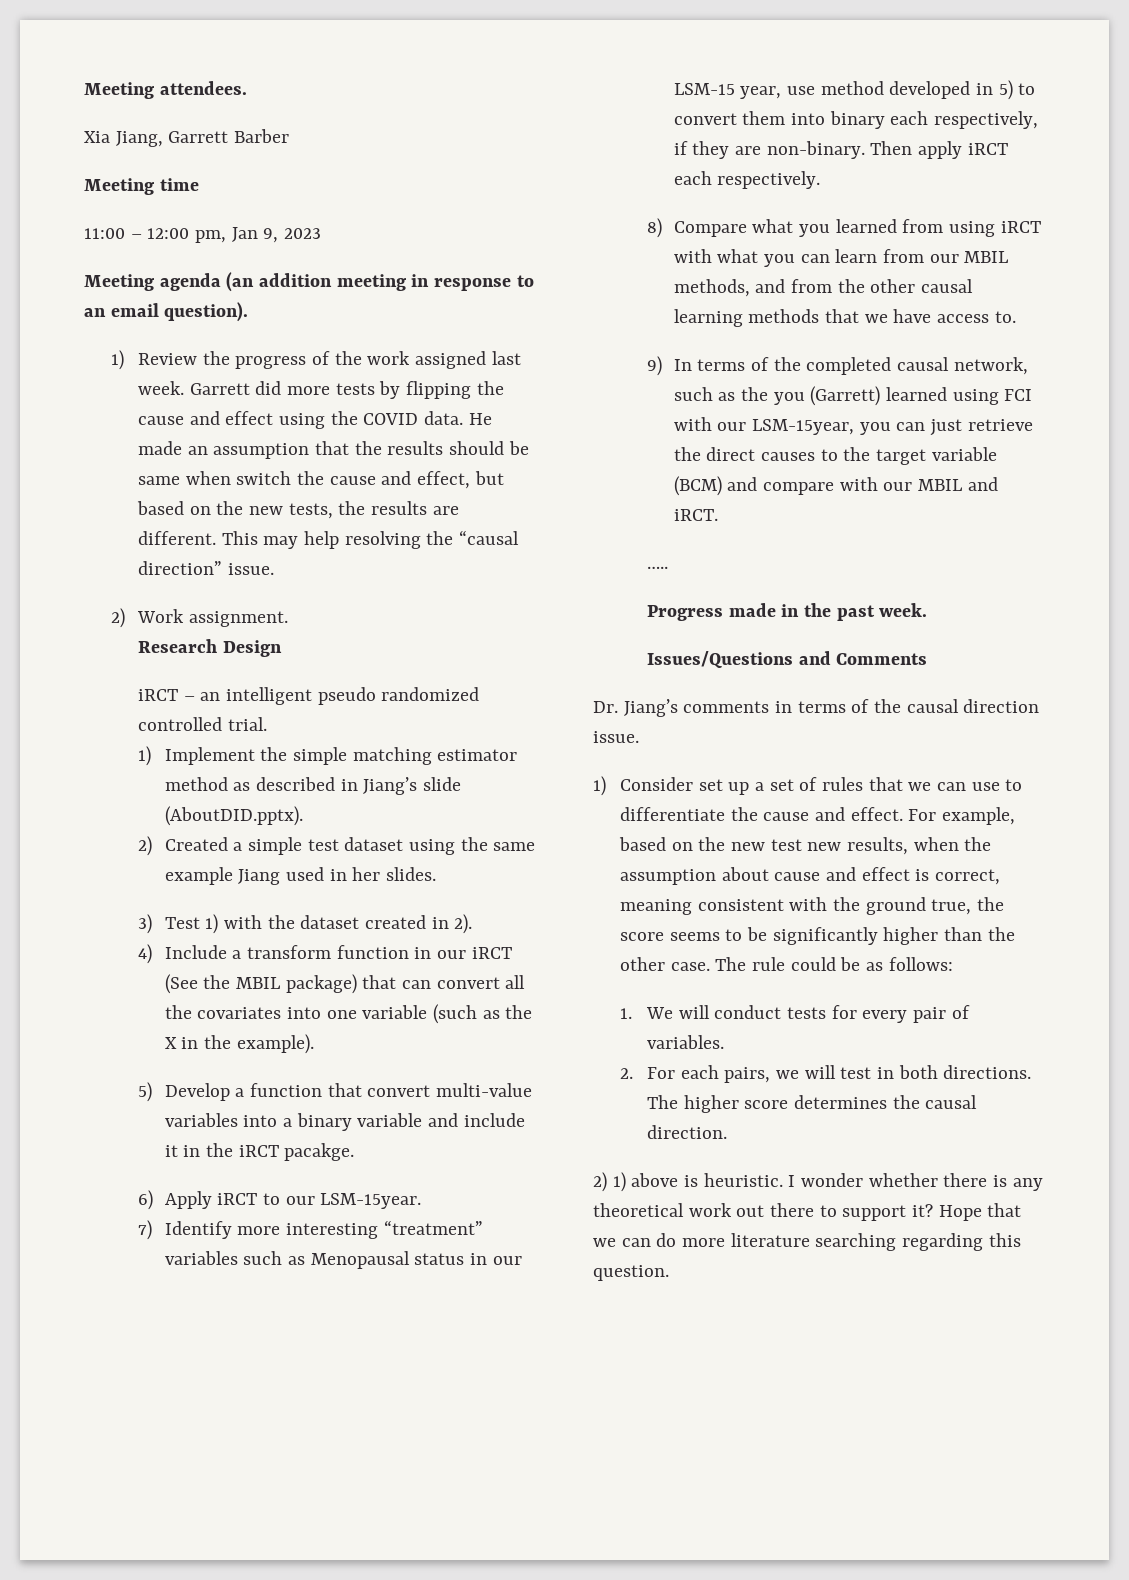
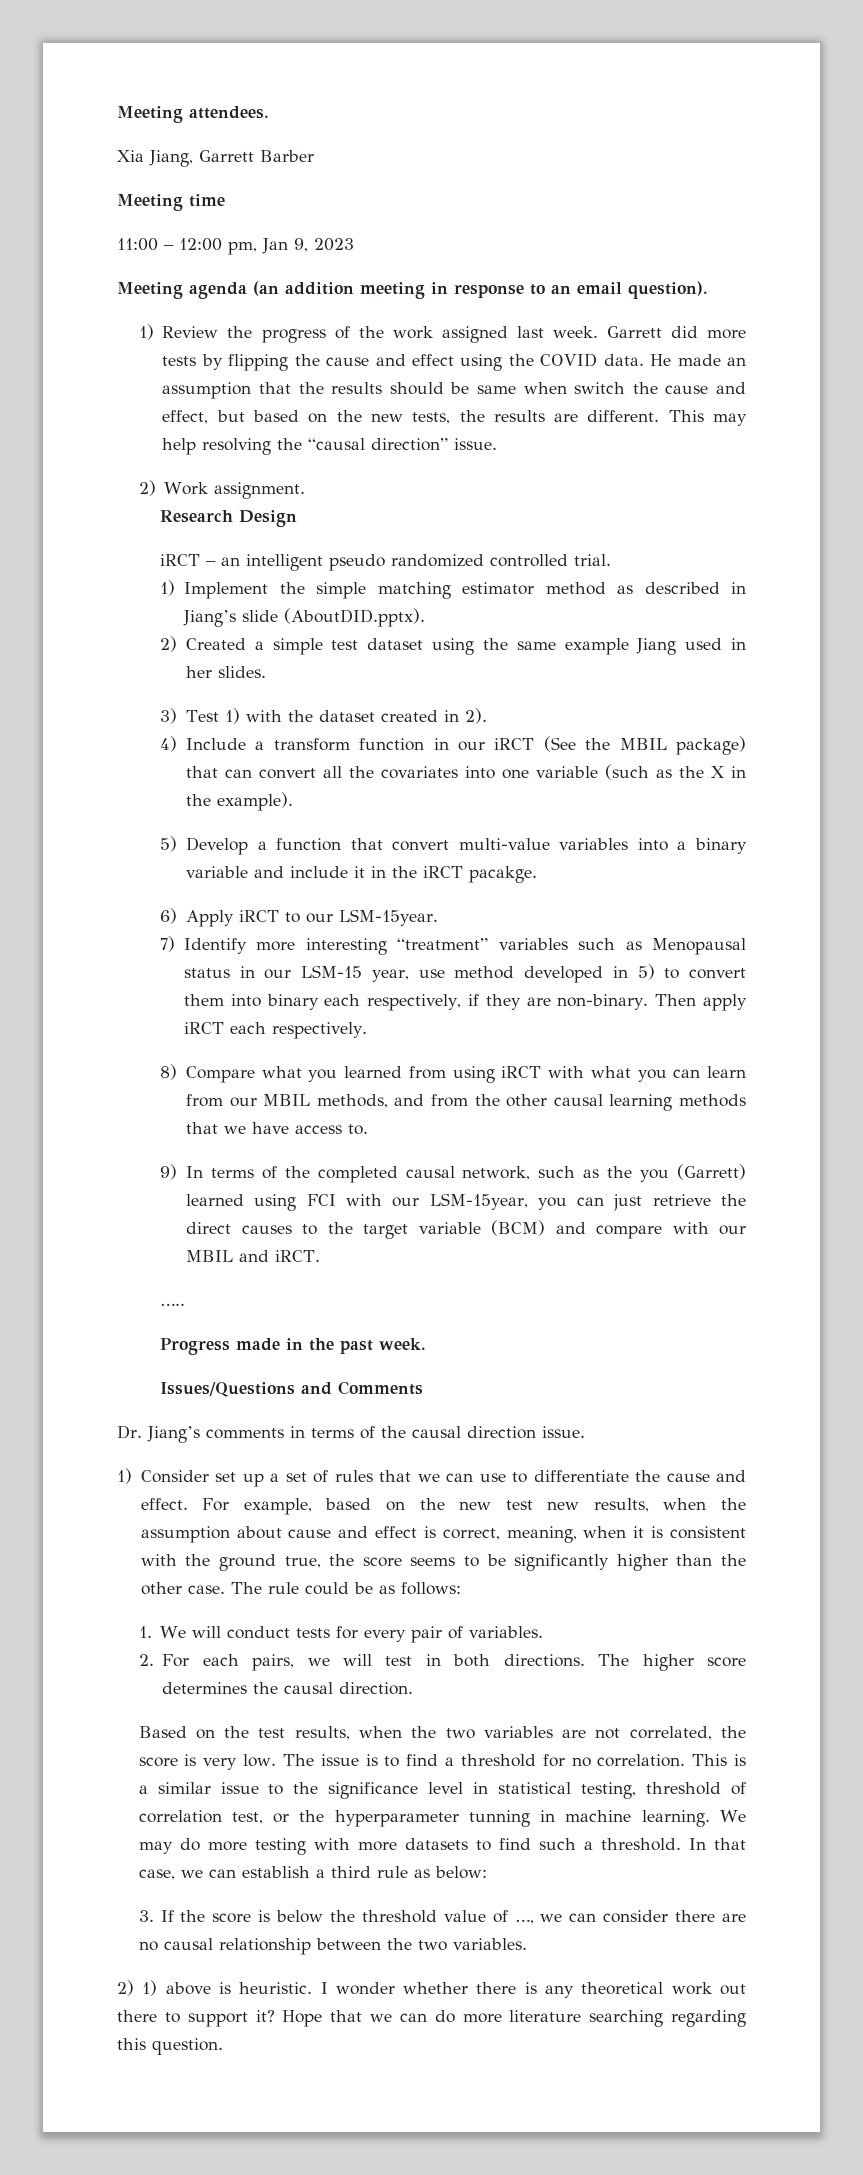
[619,899,692,915] meaning -> [506,1526,664,1543] meaning, when it is
(727, 1132) none -> [138,1726,746,1740] [138,1754,746,1770] [138,1782,746,1799] [138,1810,747,1827] [138,1838,746,1855] [138,1866,487,1880] [138,1910,746,1924] [138,1938,527,1955] // Based on the test results, when the two variables are not correlated, the score is very low. The issue is to find a threshold for no correlation. This is a similar issue to the significance level in statistical testing, threshold of correlation test, or the hyperparameter tunning in machine learning. We may do more testing with more datasets to find such a threshold. In that case, we can establish a third rule as below: // 3. If the score is below the threshold value of …, we can consider there are no causal relationship between the two variables.

